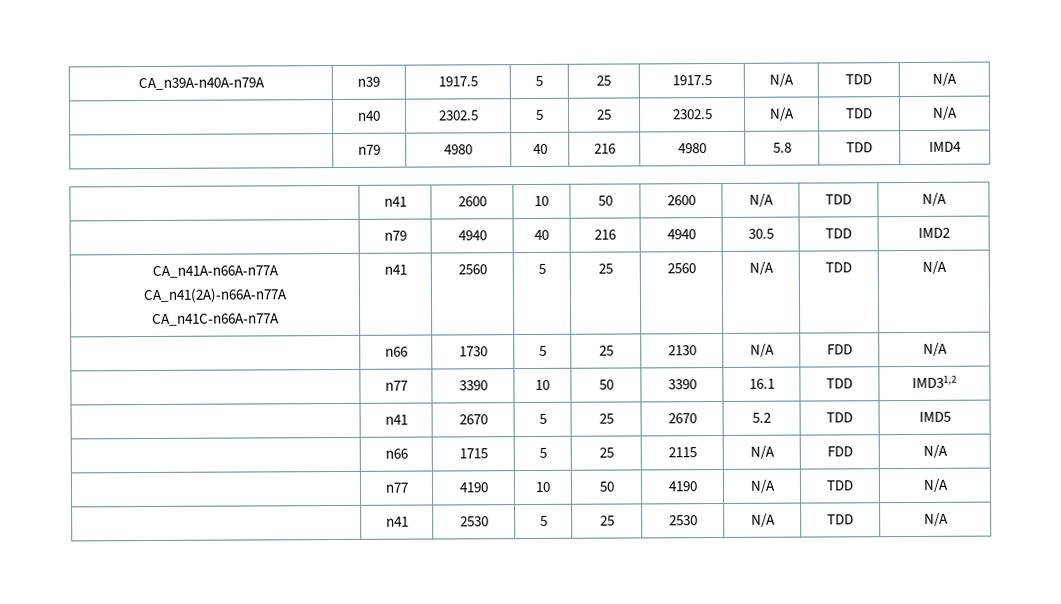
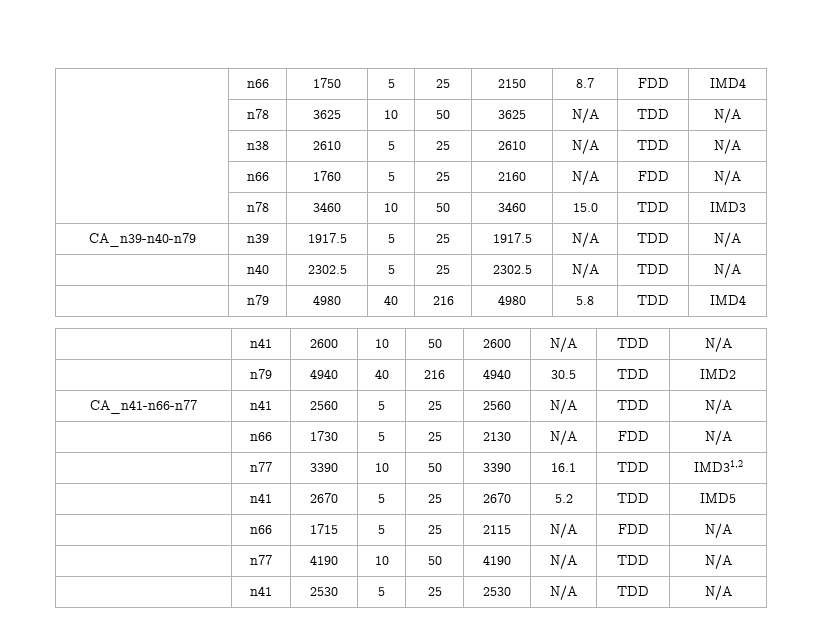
[137,77,265,91] CA_n39A-n40A-n79A -> [246,79,269,88] [313,78,341,88] [387,79,395,88] [436,79,450,88] [498,79,526,88] [576,78,594,88] [637,78,669,88] [709,78,746,88] [246,109,269,119] [313,110,341,119] [384,110,398,119] [436,110,450,119] [498,110,526,119] [571,108,599,123] [637,109,669,119] [714,108,741,123] [246,141,269,150] [313,141,341,150] [387,141,395,150] [436,141,450,150] [498,141,526,150] [571,139,599,154] [637,140,669,150] [714,139,741,154] [246,172,269,181] [313,171,341,181] [387,172,395,181] [436,172,450,181] [498,172,526,181] [571,170,599,185] [637,171,669,181] [714,170,741,185] [246,202,269,212] [313,202,341,212] [384,203,398,212] [436,203,450,212] [498,202,526,212] [572,203,598,212] [637,202,669,212] [709,202,746,212] [88,233,196,247] | n66 | 1750 | 5 | 25 | 2150 | 8.7 | FDD | IMD4 // | n78 | 3625 | 10 | 50 | 3625 | N/A | TDD | N/A // | n38 | 2610 | 5 | 25 | 2610 | N/A | TDD | N/A // | n66 | 1760 | 5 | 25 | 2160 | N/A | FDD | N/A // | n78 | 3460 | 10 | 50 | 3460 | 15.0 | TDD | IMD3 // CA_n39-n40-n79
[151,265,279,278] [143,288,287,304] [152,313,280,326] CA_n41A-n66A-n77A // CA_n41(2A)-n66A-n77A // CA_n41C-n66A-n77A -> [90,400,197,414] CA_n41-n66-n77

